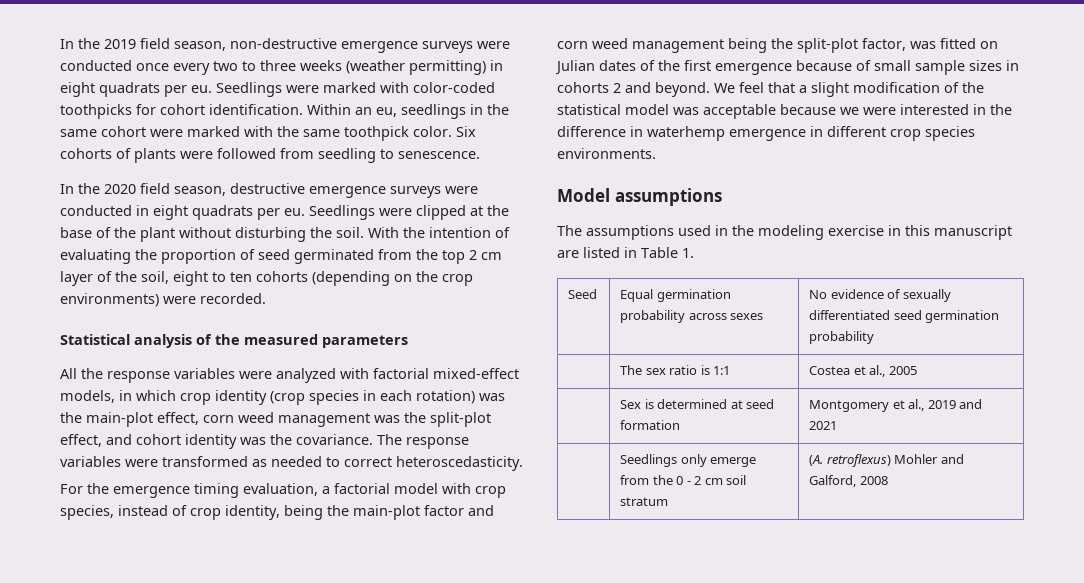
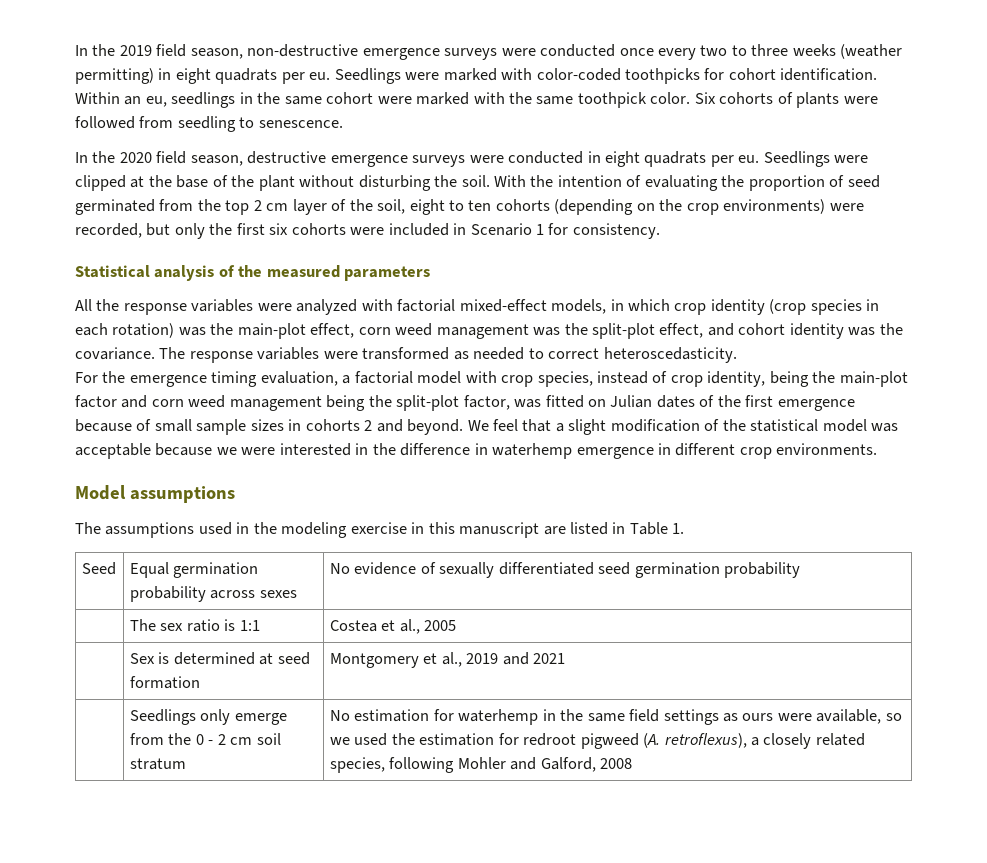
[200,293,266,304] recorded. -> [75,223,660,239] recorded, but only the first six cohorts were included in Scenario 1 for consistency.
[925,126,975,141] species -> (772, 453) none
[809,454,891,467] (A. retroflexus) -> [329,709,902,725] [329,733,865,749] [329,757,455,773] No estimation for waterhemp in the same field settings as ours were available, so we used the estimation for redroot pigweed (A. retroflexus), a closely related species, following

